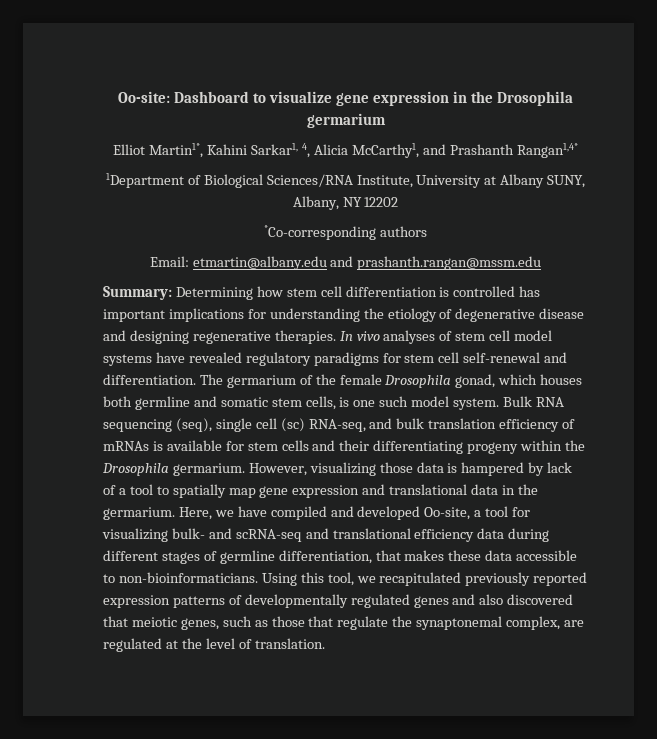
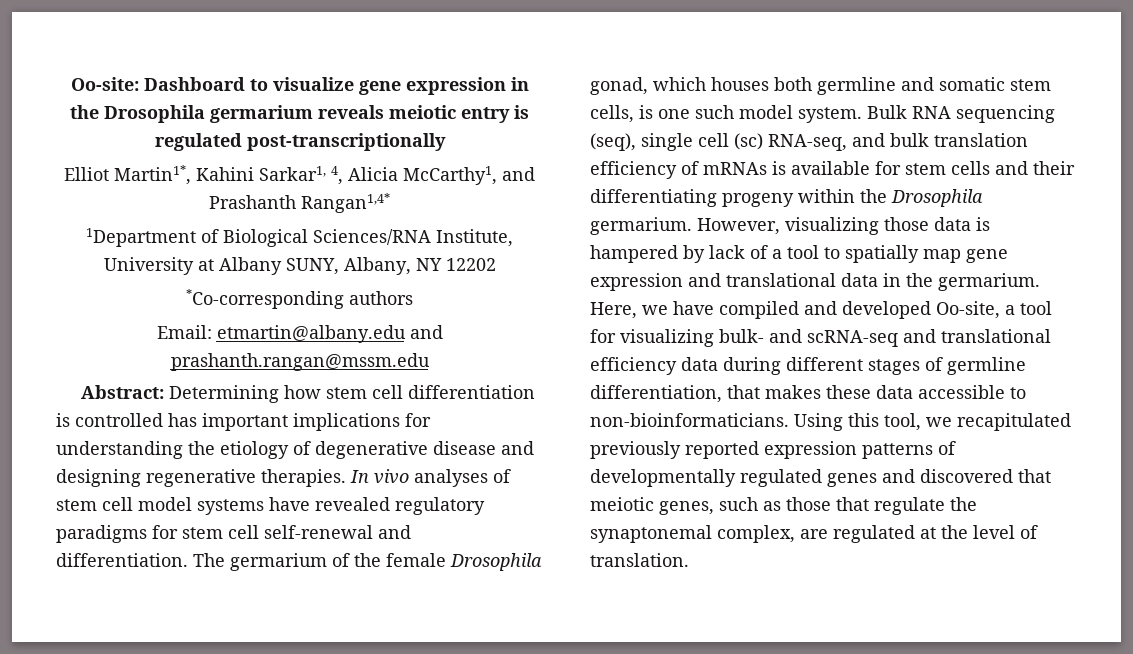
(386, 120) none -> [318,105,529,123] [154,133,446,151] reveals meiotic entry is regulated post-transcriptionally
[103,286,172,300] Summary: -> [80,385,164,399] Abstract:
[479,594,504,605] also -> (915, 476) none

